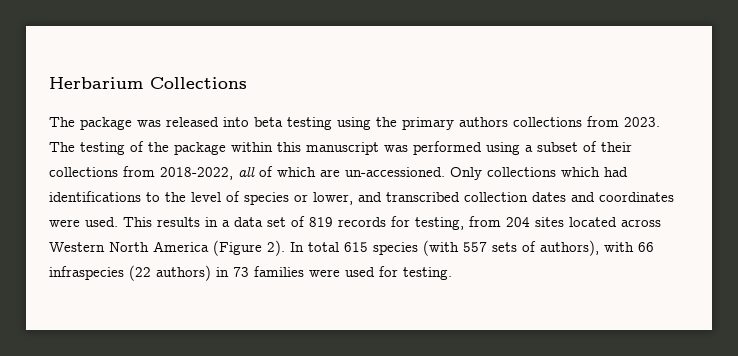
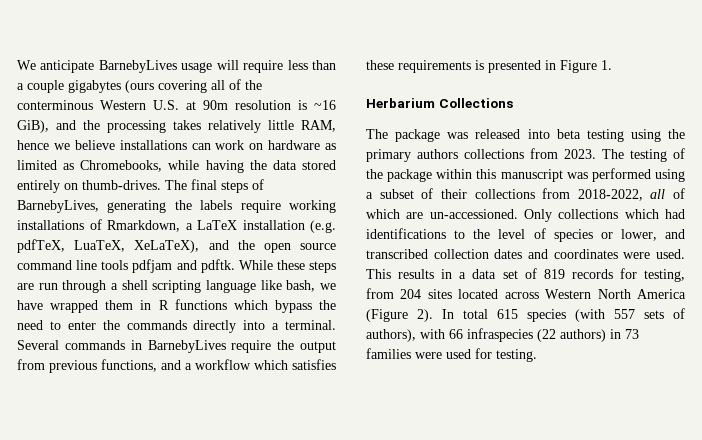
(49, 83) none -> [17,60,336,73] [17,79,262,93] [17,100,336,110] [17,120,336,133] [17,140,336,150] [17,160,336,173] [17,179,264,193] [17,200,336,213] [17,219,336,233] [17,239,336,253] [17,259,336,273] [17,280,336,293] [17,299,336,313] [17,320,336,333] [17,340,336,353] [17,359,336,373] [366,60,612,73] We anticipate BarnebyLives usage will require less than a couple gigabytes (ours covering all of the conterminous Western U.S. at 90m resolution is ~16 GiB), and the processing takes relatively little RAM, hence we believe installations can work on hardware as limited as Chromebooks, while having the data stored entirely on thumb-drives. The final steps of BarnebyLives, generating the labels require working installations of Rmarkdown, a LaTeX installation (e.g. pdfTeX, LuaTeX, XeLaTeX), and the open source command line tools pdfjam and pdftk. While these steps are run through a shell scripting language like bash, we have wrapped them in R functions which bypass the need to enter the commands directly into a terminal. Several commands in BarnebyLives require the output from previous functions, and a workflow which satisfies these requirements is presented in Figure 1. //

